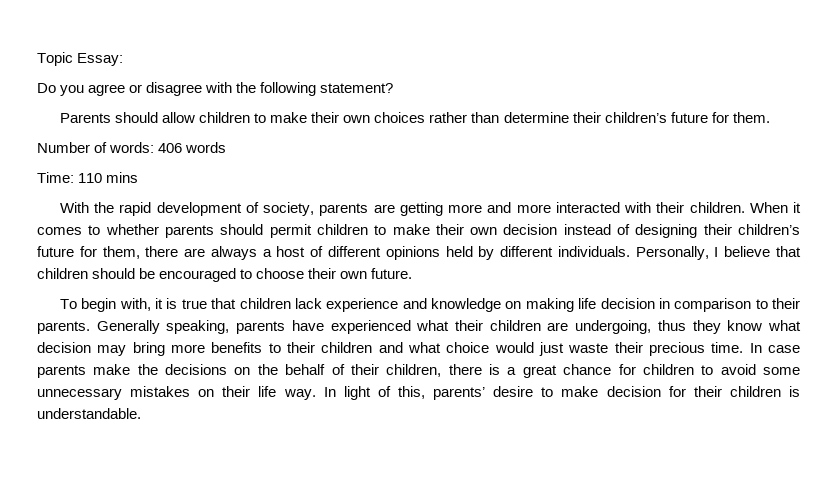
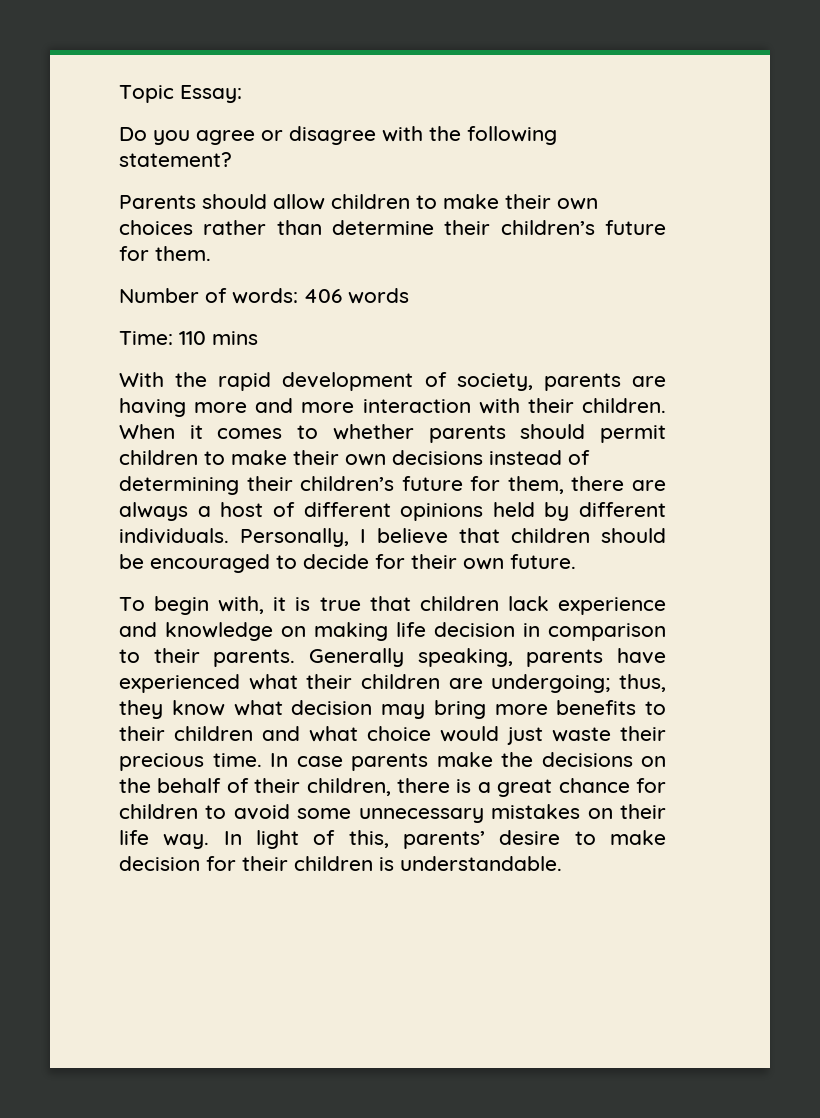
[399,202,443,216] getting -> [119,398,186,417] having
[555,202,620,213] interacted -> [362,399,471,413] interaction
[503,224,558,235] decision -> [392,450,483,465] decisions
[635,224,698,238] designing -> [119,476,239,495] determining
[256,268,305,279] choose -> [303,554,405,569] decide for
[575,320,686,334] undergoing, thus -> [491,674,666,693] undergoing; thus,

